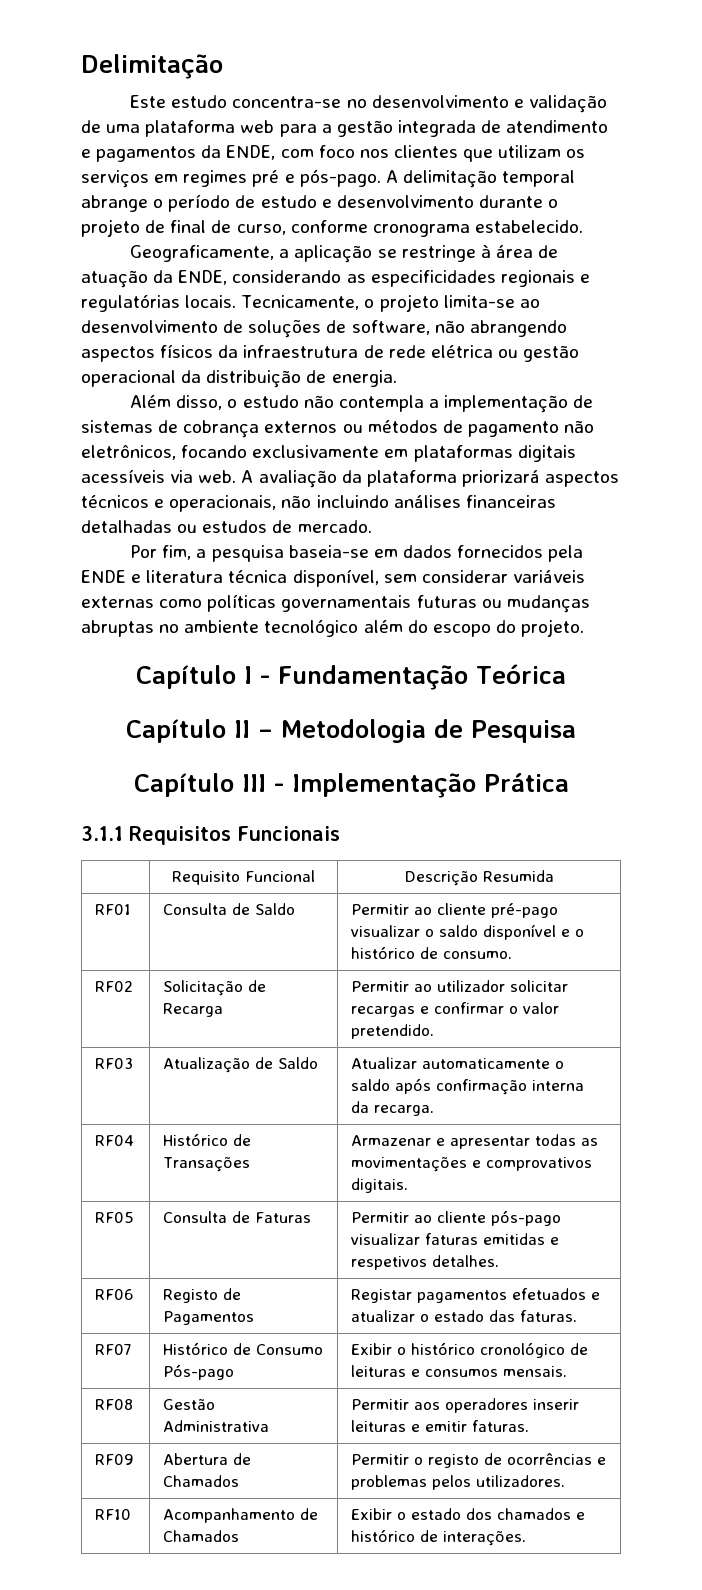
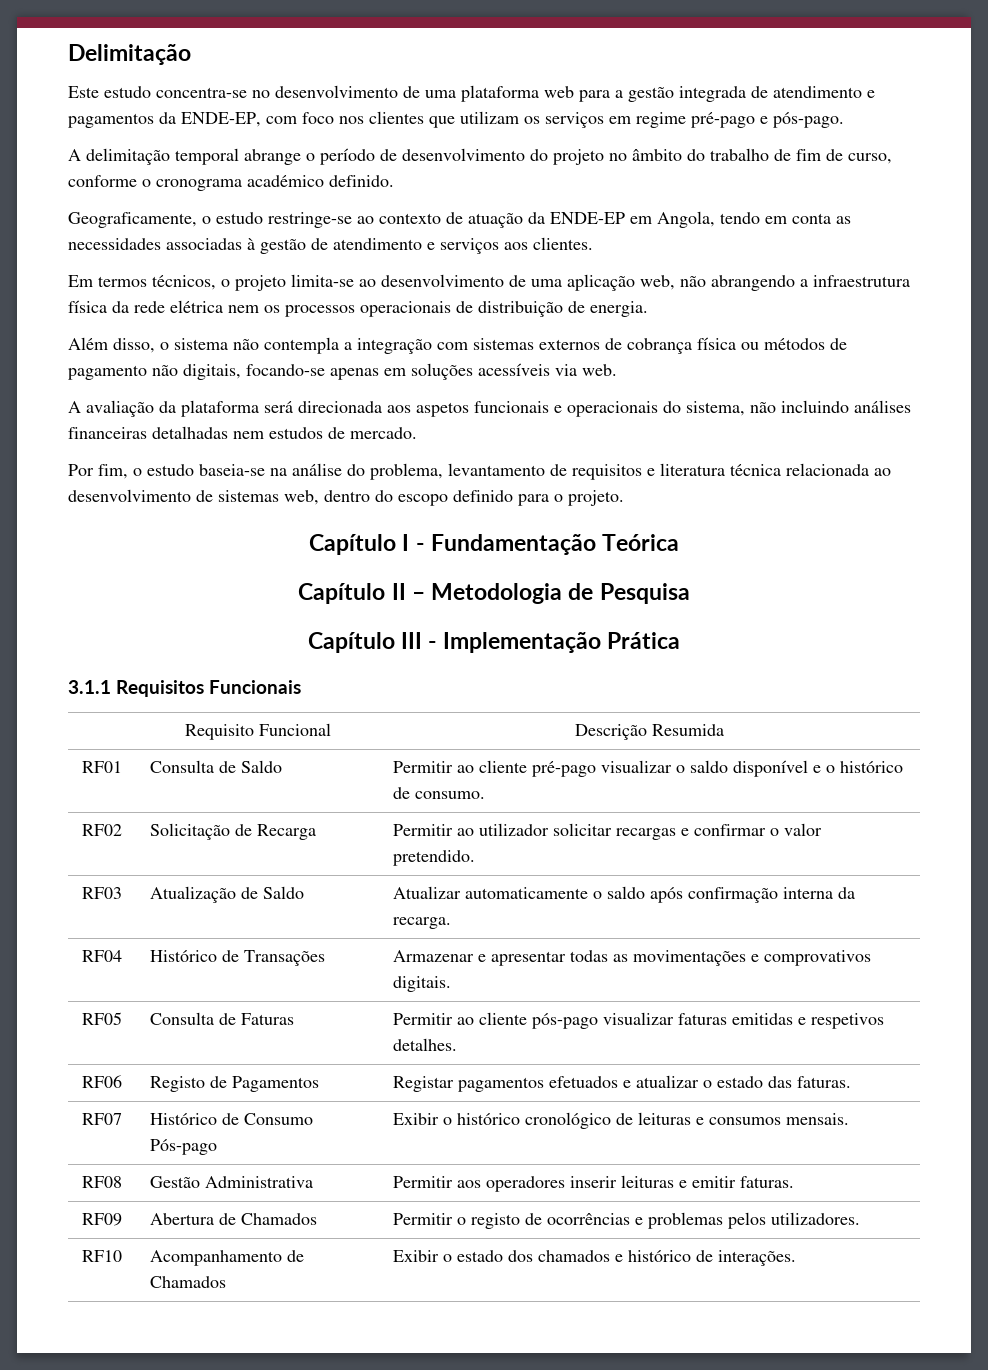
[513,95,607,113] e validação -> (398, 91) none
[226,145,276,160] ENDE, -> [181,112,261,127] ENDE-EP,
[183,170,280,187] regimes pré -> [636,112,755,128] regime pré-pago
(381, 178) none -> (844, 120) //
[260,195,559,208] [81,219,583,237] [130,244,559,263] [81,270,590,288] [81,294,360,312] estudo e desenvolvimento durante o projeto de final de curso, conforme cronograma estabelecido. // Geograficamente, a aplicação se restringe à área de atuação da ENDE, considerando as especificidades regionais e regulatórias locais. Tecnicamente, -> [402,148,892,165] [68,175,394,191] [68,211,851,228] [68,237,593,254] [68,275,216,290] desenvolvimento do projeto no âmbito do trabalho de fim de curso, conforme o cronograma académico definido. // Geograficamente, o estudo restringe-se ao contexto de atuação da ENDE-EP em Angola, tendo em conta as necessidades associadas à gestão de atendimento e serviços aos clientes. // Em termos técnicos,
[248,319,567,338] [81,344,580,362] [81,370,202,387] soluções de software, não abrangendo aspectos físicos da infraestrutura de rede elétrica ou gestão operacional da -> [531,274,910,291] [68,300,473,317] uma aplicação web, não abrangendo a infraestrutura física da rede elétrica nem os processos operacionais de
[242,395,299,408] estudo -> [174,338,228,350] sistema
[444,395,594,413] [81,420,153,433] implementação de sistemas -> [357,338,600,354] integração com sistemas externos
[264,421,338,433] externos -> [697,337,736,350] física
[81,445,576,462] eletrônicos, focando exclusivamente em plataformas digitais -> [183,363,473,380] digitais, focando-se apenas em soluções
(237, 476) none -> (617, 370) //
[461,470,620,487] [81,495,277,512] priorizará aspectos técnicos e operacionais, -> [264,401,745,417] será direcionada aos aspetos funcionais e operacionais do sistema,
[177,524,198,533] ou -> [233,431,264,439] nem
[196,545,584,562] [81,569,585,587] [81,594,590,613] [81,619,516,637] a pesquisa baseia-se em dados fornecidos pela ENDE e literatura técnica disponível, sem considerar variáveis externas como políticas governamentais futuras ou mudanças abruptas no ambiente tecnológico além do escopo do -> [133,463,891,480] [68,489,563,506] o estudo baseia-se na análise do problema, levantamento de requisitos e literatura técnica relacionada ao desenvolvimento de sistemas web, dentro do escopo definido para o

